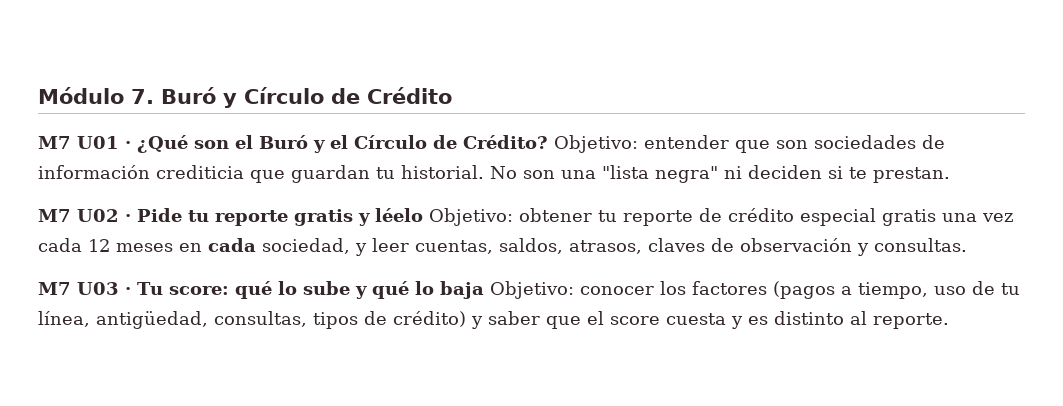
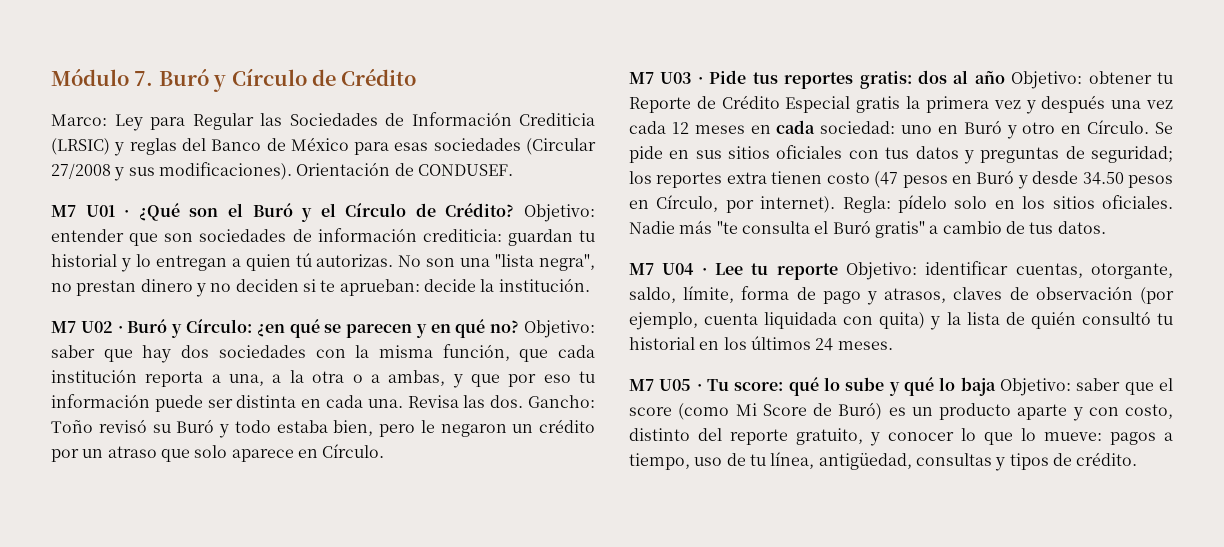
(452, 95) none -> [51,112,595,131] [51,137,596,156] [51,162,513,181] // Marco: Ley para Regular las Sociedades de Información Crediticia (LRSIC) y reglas del Banco de México para esas sociedades (Circular 27/2008 y sus modificaciones). Orientación de CONDUSEF.
[156,165,950,183] [38,208,936,226] crediticia que guardan tu historial. No son una "lista negra" ni deciden si te prestan. // M7 U02 · Pide tu reporte gratis y léelo Objetivo: obtener tu reporte de crédito especial gratis -> [422,229,595,246] [51,253,595,272] [51,278,590,297] [51,319,595,338] [51,344,595,363] [51,369,595,388] [51,394,595,412] [51,419,595,438] [51,444,385,462] [629,70,1173,89] [629,95,1106,114] crediticia: guardan tu historial y lo entregan a quien tú autorizas. No son una "lista negra", no prestan dinero y no deciden si te aprueban: decide la institución. // M7 U02 · Buró y Círculo: ¿en qué se parecen y en qué no? Objetivo: saber que hay dos sociedades con la misma función, que cada institución reporta a una, a la otra o a ambas, y que por eso tu información puede ser distinta en cada una. Revisa las dos. Gancho: Toño revisó su Buró y todo estaba bien, pero le negaron un crédito por un atraso que solo aparece en Círculo. // M7 U03 · Pide tus reportes gratis: dos al año Objetivo: obtener tu Reporte de Crédito Especial gratis la primera vez y después
[262,238,967,256] [38,282,119,295] sociedad, y leer cuentas, saldos, atrasos, claves de observación y consultas. // M7 U03 -> [820,120,1173,139] [629,145,1173,164] [629,170,1173,189] [629,195,1174,213] [629,220,1106,238] [629,261,1173,280] [629,286,1174,305] [629,311,1173,330] [629,336,893,351] [629,379,692,391] sociedad: uno en Buró y otro en Círculo. Se pide en sus sitios oficiales con tus datos y preguntas de seguridad; los reportes extra tienen costo (47 pesos en Buró y desde 34.50 pesos en Círculo, por internet). Regla: pídelo solo en los sitios oficiales. Nadie más "te consulta el Buró gratis" a cambio de tus datos. // M7 U04 · Lee tu reporte Objetivo: identificar cuentas, otorgante, saldo, límite, forma de pago y atrasos, claves de observación (por ejemplo, cuenta liquidada con quita) y la lista de quién consultó tu historial en los últimos 24 meses. // M7 U05
[579,281,835,299] conocer los factores (pagos -> [1076,378,1173,395] [629,402,1173,421] [629,428,1156,446] saber que el score (como Mi Score de Buró) es un producto aparte y con costo, distinto del reporte gratuito, y conocer lo que lo mueve: pagos
[214,311,949,329] consultas, tipos de crédito) y saber que el score cuesta y es distinto al reporte. -> [915,452,1138,471] consultas y tipos de crédito.

